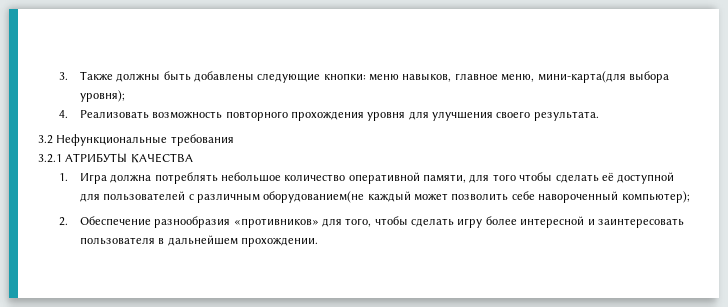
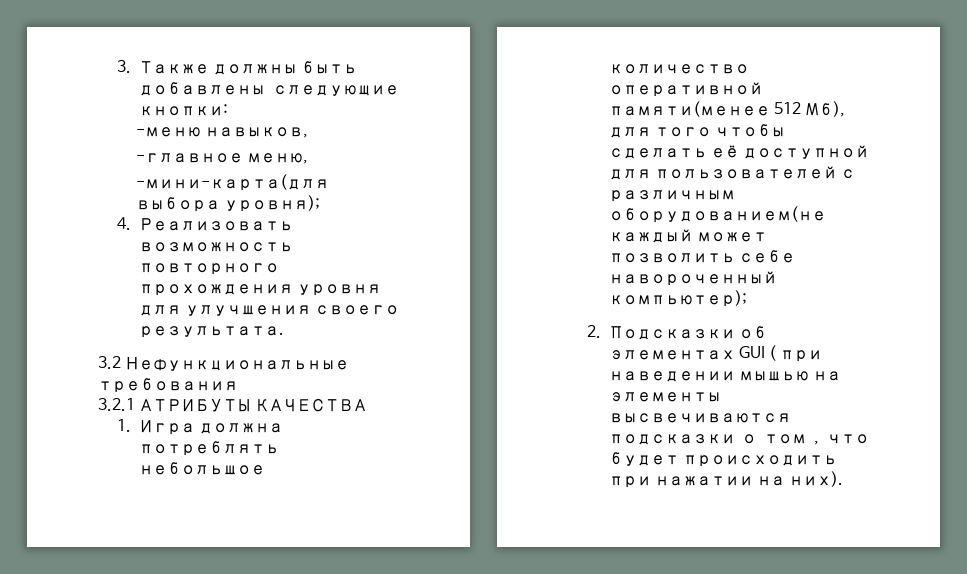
[369,74,400,81] меню -> [135,127,201,137] // -меню
[454,73,498,81] главное -> [135,153,243,163] // -главное
[537,71,626,83] мини-карта(для -> [135,174,329,191] // -мини-карта(для
[423,174,467,183] памяти, -> [608,101,845,117] памяти(менее 512 Мб),
[79,216,684,228] [79,235,318,247] Обеспечение разнообразия «противников» для того, чтобы сделать игру более интересной и заинтересовать пользователя в дальнейшем прохождении. -> [608,326,767,340] [608,345,823,362] [608,371,841,382] [608,392,721,402] [608,413,791,423] [608,434,869,445] [608,452,837,467] [608,471,844,488] Подсказки об элементах GUI ( при наведении мышью на элементы высвечиваются подсказки о том , что будет происходить при нажатии на них).

